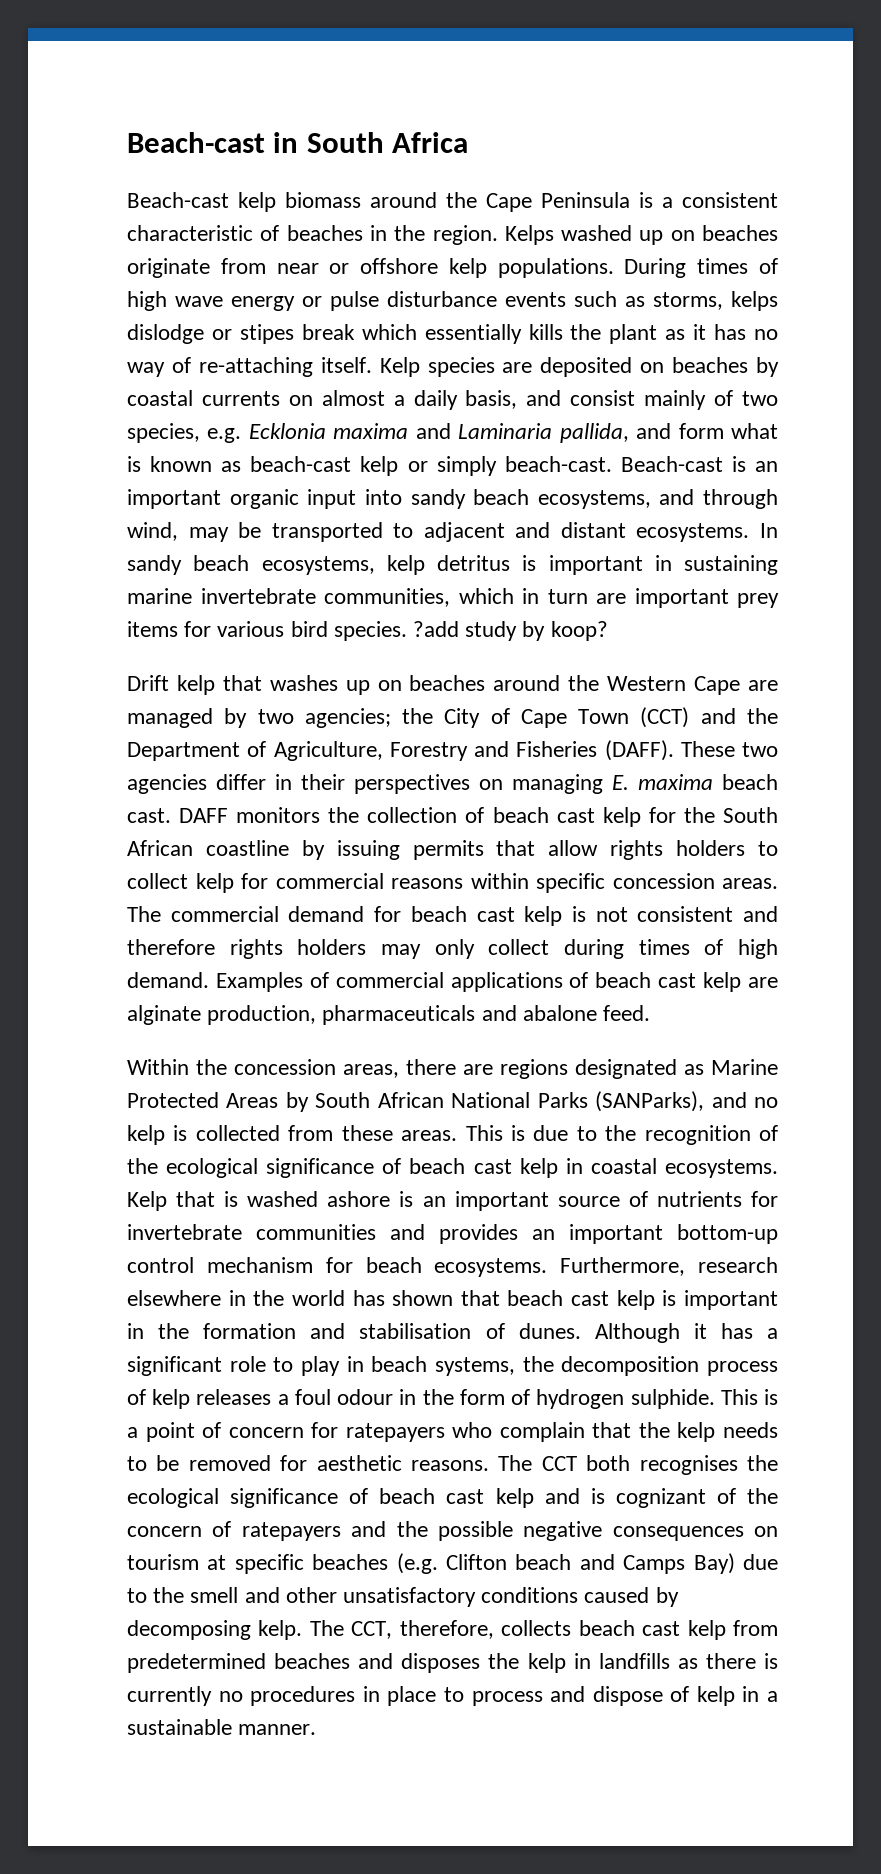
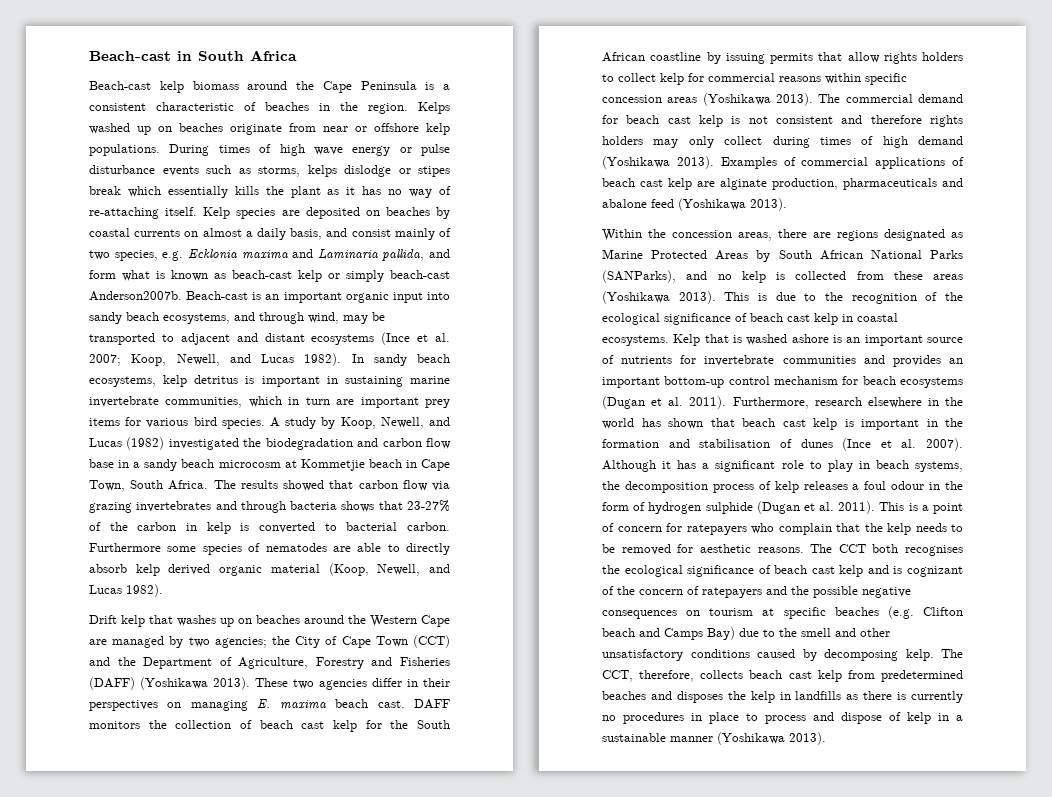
[504,456,612,472] beach-cast. -> [390,270,450,279] [89,291,182,301] beach-cast Anderson2007b.
[636,523,750,542] ecosystems. -> [311,332,450,345] [89,353,342,366] ecosystems (Ince et al. 2007; Koop, Newell, and Lucas 1982).
[413,621,460,637] ?add -> [270,417,280,427] A
[550,621,608,641] koop? -> [340,417,450,429] [89,437,451,450] [89,459,451,471] [89,480,451,492] [89,500,450,513] [89,522,450,534] [89,543,450,555] [89,563,451,576] [89,584,163,597] Koop, Newell, and Lucas (1982) investigated the biodegradation and carbon flow base in a sandy beach microcosm at Kommetjie beach in Cape Town, South Africa. The results showed that carbon flow via grazing invertebrates and through bacteria shows that 23-27% of the carbon in kelp is converted to bacterial carbon. Furthermore some species of nematodes are able to directly absorb kelp derived organic material (Koop, Newell, and Lucas 1982).
[604,740,674,761] (DAFF). -> [89,677,250,690] (DAFF) (Yoshikawa 2013).
[722,878,778,889] areas. -> [667,93,813,106] areas (Yoshikawa 2013).
[127,972,209,988] demand. -> [918,136,963,145] [602,156,714,169] demand (Yoshikawa 2013).
[603,1005,651,1021] feed. -> [651,198,787,211] feed (Yoshikawa 2013).
[401,1130,458,1141] areas. -> [933,274,963,280] [602,291,716,304] areas (Yoshikawa 2013).
[434,1258,548,1277] ecosystems. -> [900,377,963,388] [602,396,727,409] ecosystems (Dugan et al. 2011).
[518,1323,581,1339] dunes. -> [800,438,963,451] dunes (Ince et al. 2007).
[630,1389,715,1409] sulphide. -> [705,501,876,514] sulphide (Dugan et al. 2011).
[238,1724,317,1735] manner. -> [670,732,826,745] manner (Yoshikawa 2013).

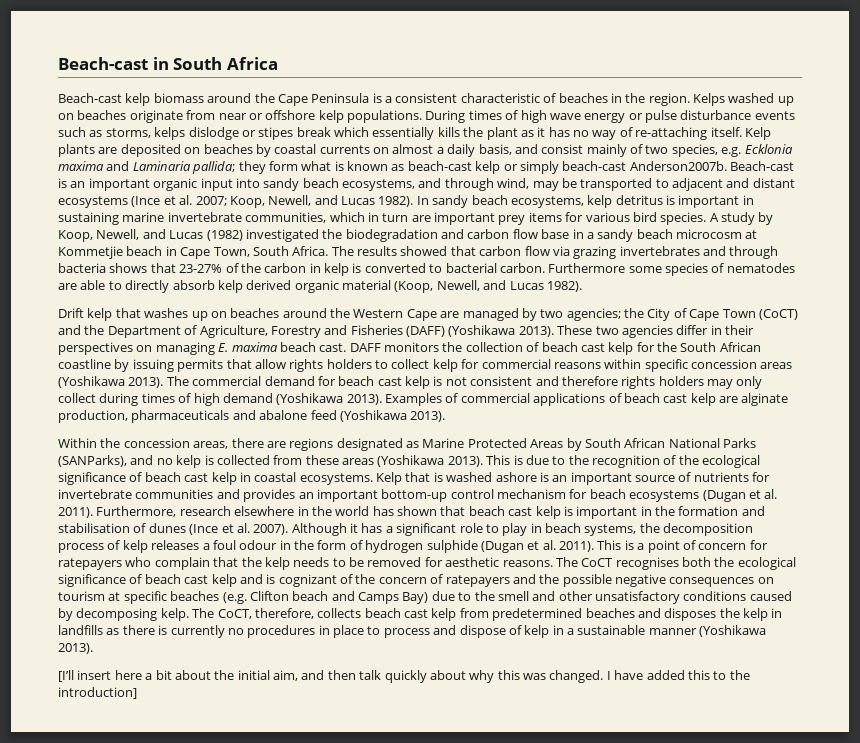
[236,208,276,219] species -> [58,144,95,157] plants
[382,249,450,261] pallida, and -> [192,161,266,174] pallida; they
[412,635,450,648] (CCT) -> [758,309,798,320] (CoCT)
[838,544,963,556] CCT both recognises -> [581,557,711,570] CoCT recognises both
[602,670,633,682] CCT, -> [217,609,252,619] CoCT,
(826, 738) none -> [58,670,750,683] [58,687,137,699] // [I’ll insert here a bit about the initial aim, and then talk quickly about why this was changed. I have added this to the introduction]

